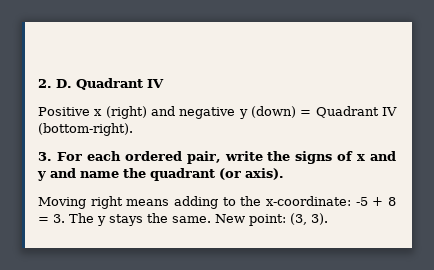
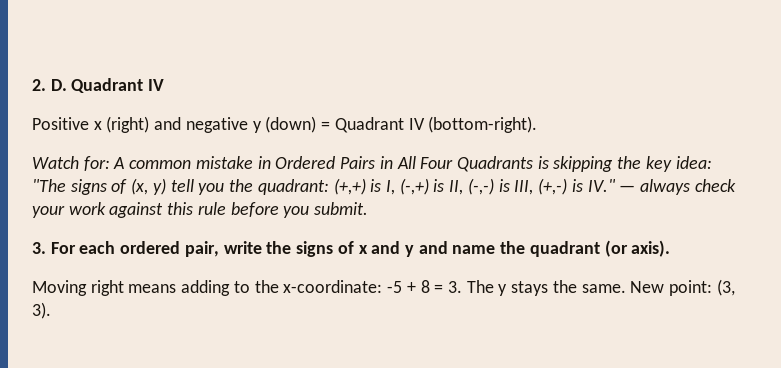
(133, 129) none -> [32,156,712,172] [32,178,736,195] [32,202,369,218] // Watch for: A common mistake in Ordered Pairs in All Four Quadrants is skipping the key idea: "The signs of (x, y) tell you the quadrant: (+,+) is I, (-,+) is II, (-,-) is III, (+,-) is IV." — always check your work against this rule before you submit.

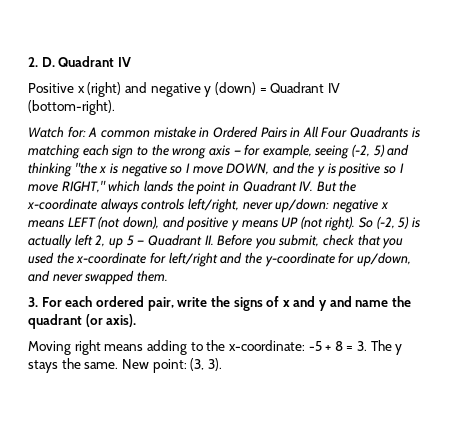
[553,156,712,172] [32,178,736,195] [32,202,369,218] skipping the key idea: "The signs of (x, y) tell you the quadrant: (+,+) is I, (-,+) is II, (-,-) is III, (+,-) is IV." — always check your work against this rule before you submit. -> [28,144,410,159] [28,162,404,177] [28,180,357,195] [27,198,389,213] [28,216,421,231] [28,234,404,249] [28,252,411,267] [28,270,168,285] matching each sign to the wrong axis — for example, seeing (-2, 5) and thinking "the x is negative so I move DOWN, and the y is positive so I move RIGHT," which lands the point in Quadrant IV. But the x-coordinate always controls left/right, never up/down: negative x means LEFT (not down), and positive y means UP (not right). So (-2, 5) is actually left 2, up 5 — Quadrant II. Before you submit, check that you used the x-coordinate for left/right and the y-coordinate for up/down, and never swapped them.

